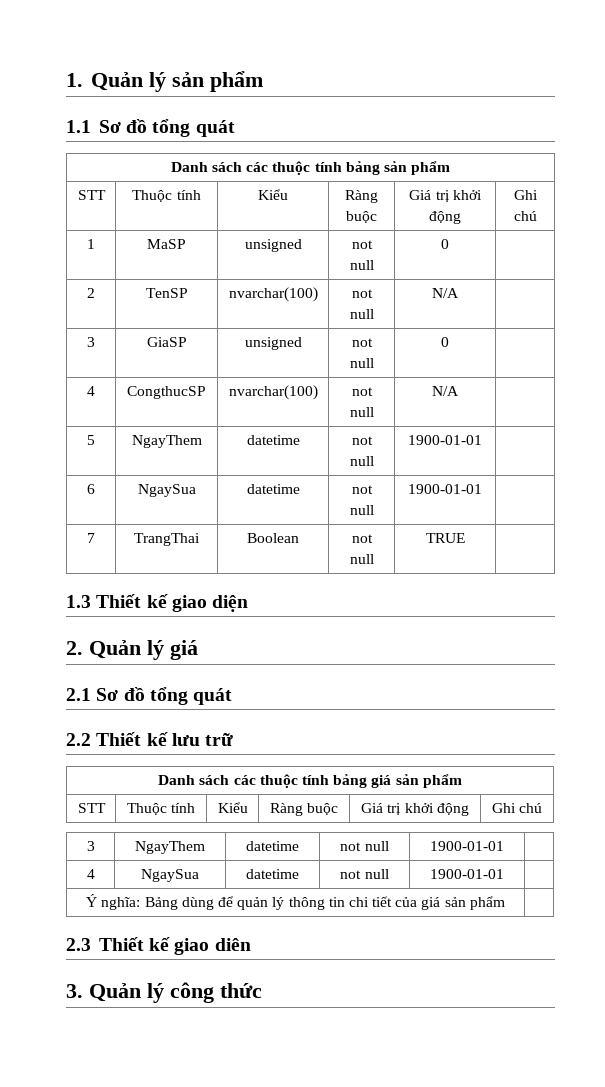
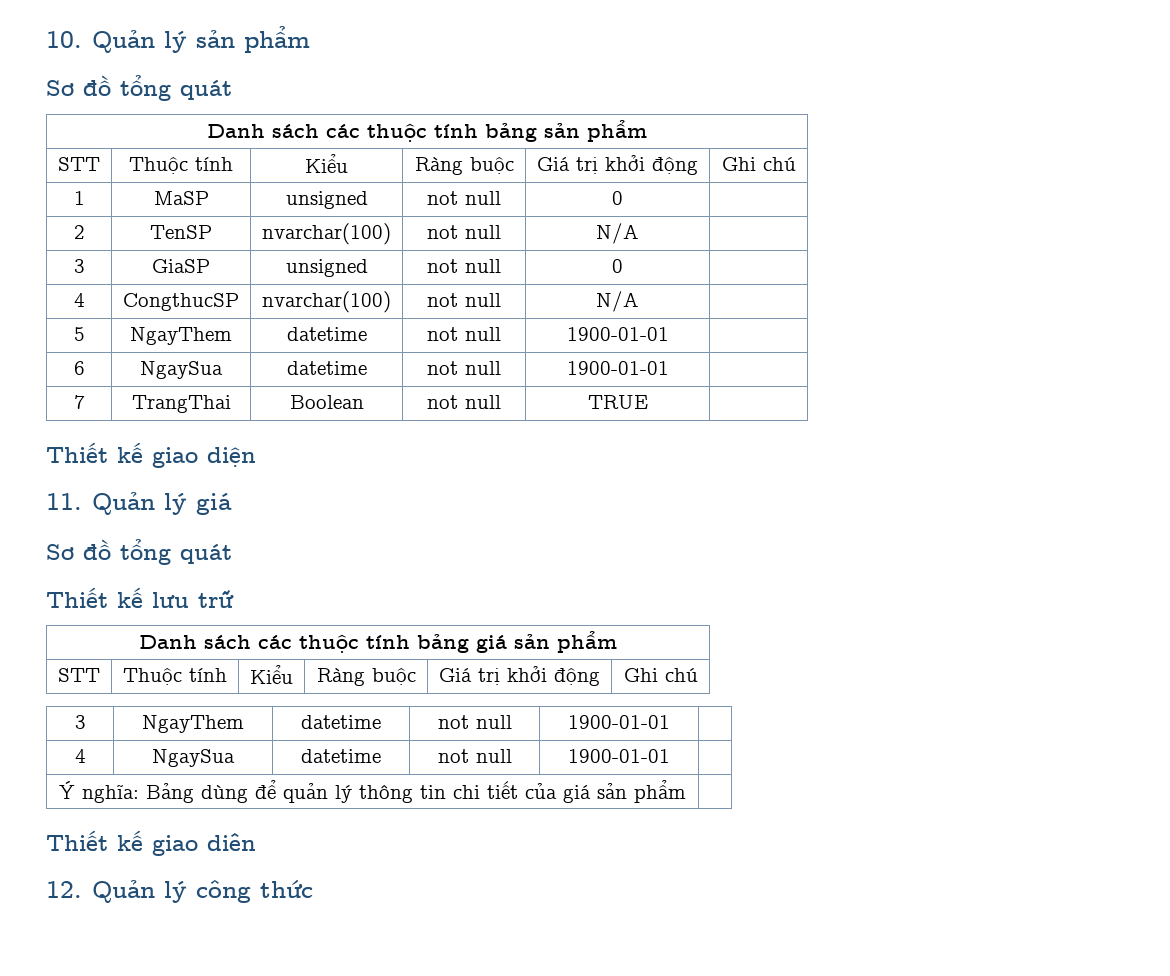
[66,73,83,87] 1. -> [46,31,82,48] 10.
[66,120,91,133] 1.1 -> (311, 39) none
[66,595,91,608] 1.3 -> (648, 402) none
[66,641,83,655] 2. -> [46,493,82,510] 11.
[66,687,233,705] [66,733,91,746] 2.1 Sơ đồ tổng quát // 2.2 -> [46,539,232,565] Sơ đồ tổng quát //
[66,938,91,951] 2.3 -> (686, 791) none
[66,984,83,998] 3. -> [46,881,82,898] 12.

